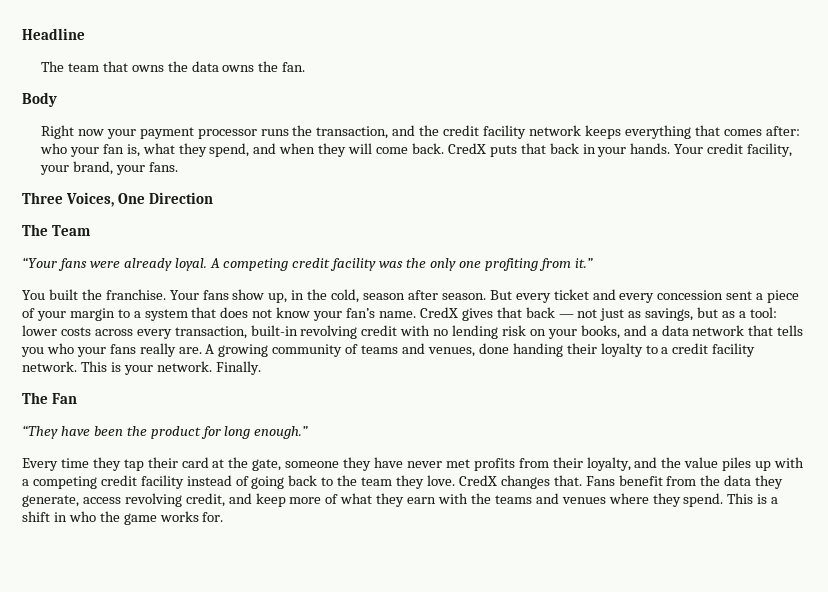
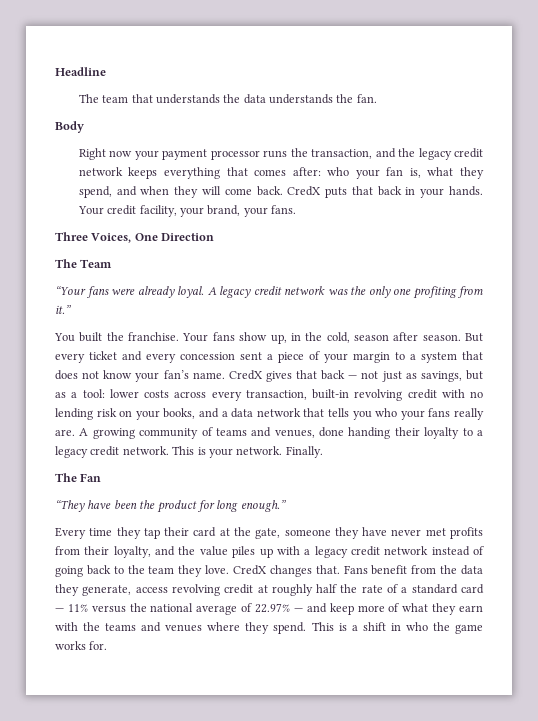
[131,61,255,72] owns the data owns -> [155,94,334,104] understands the data understands
[443,125,527,139] credit facility -> [418,148,484,160] legacy credit
[223,258,377,271] competing credit facility -> [219,286,325,298] legacy credit network
[672,343,756,357] credit facility -> [55,446,120,458] legacy credit
[32,475,184,489] competing credit facility -> [314,546,429,558] legacy credit network
[185,493,225,507] credit, -> [224,584,485,596] [55,603,303,615] credit at roughly half the rate of a standard card — 11% versus the national average of 22.97% —

